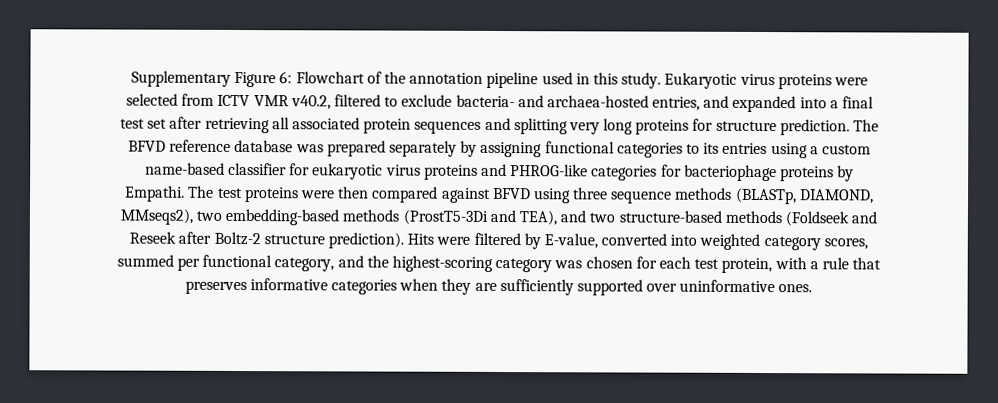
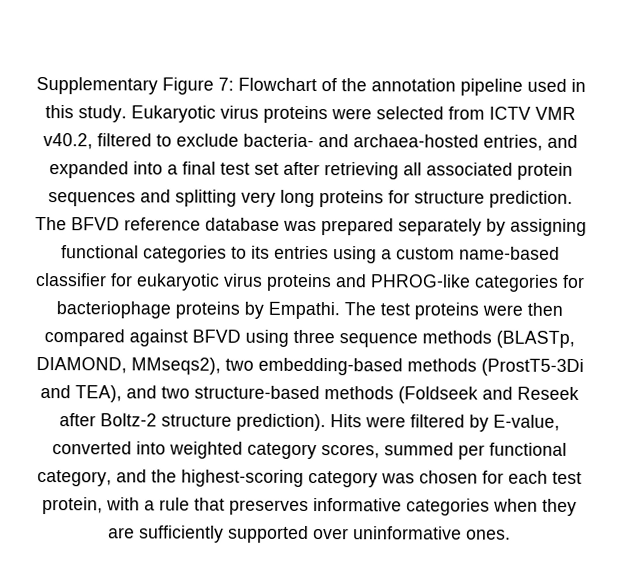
[279,71,293,84] 6: -> [217,77,234,91] 7:

